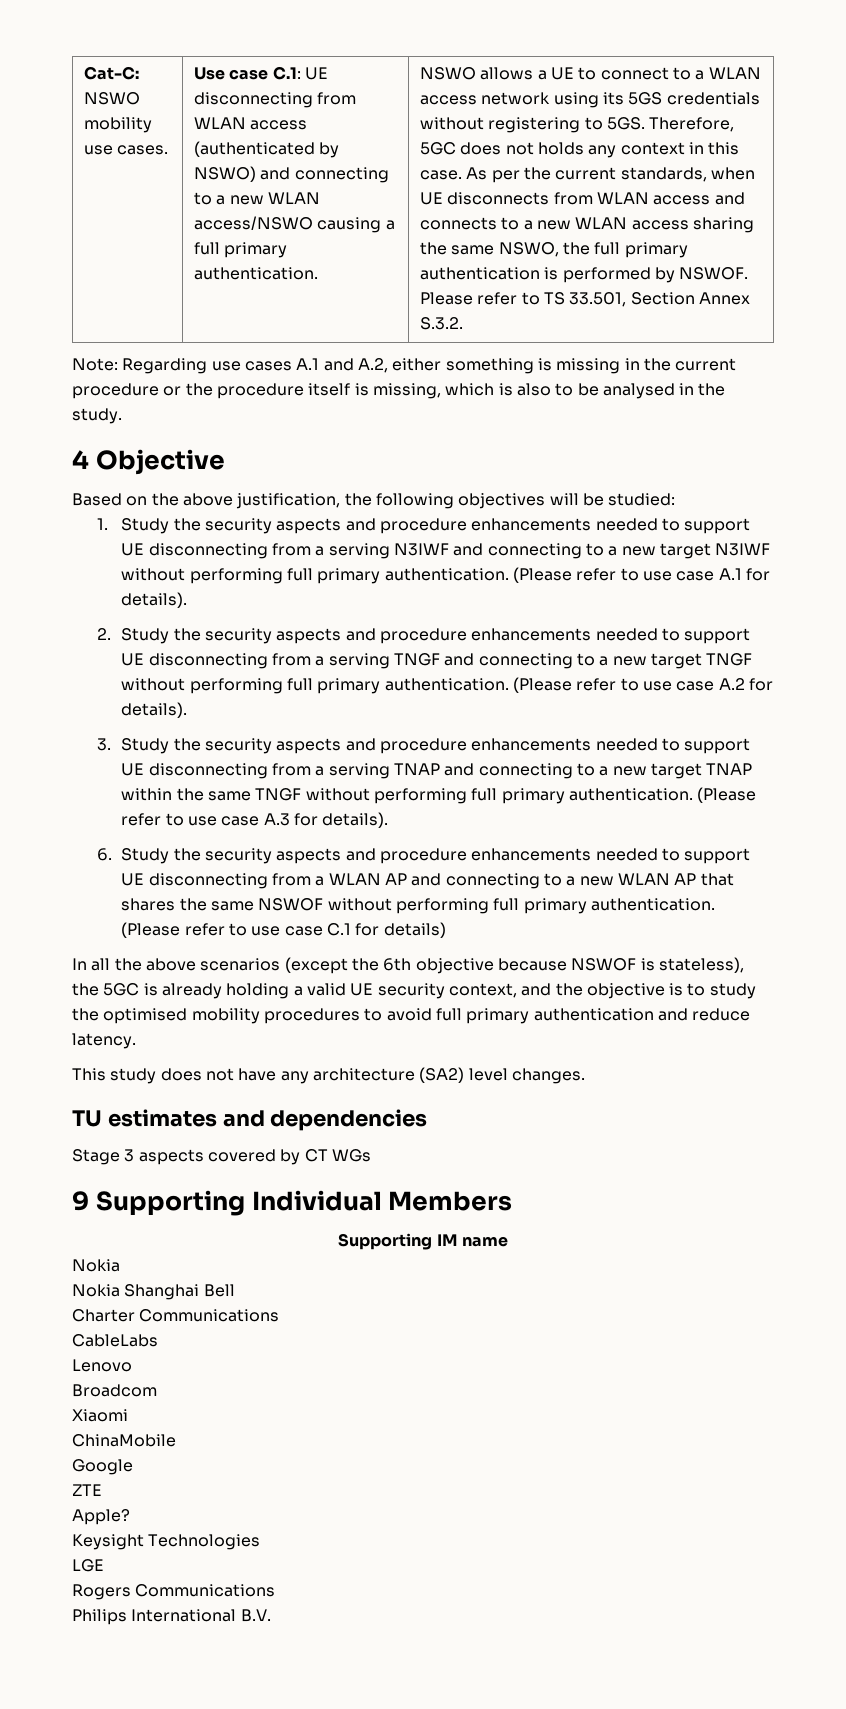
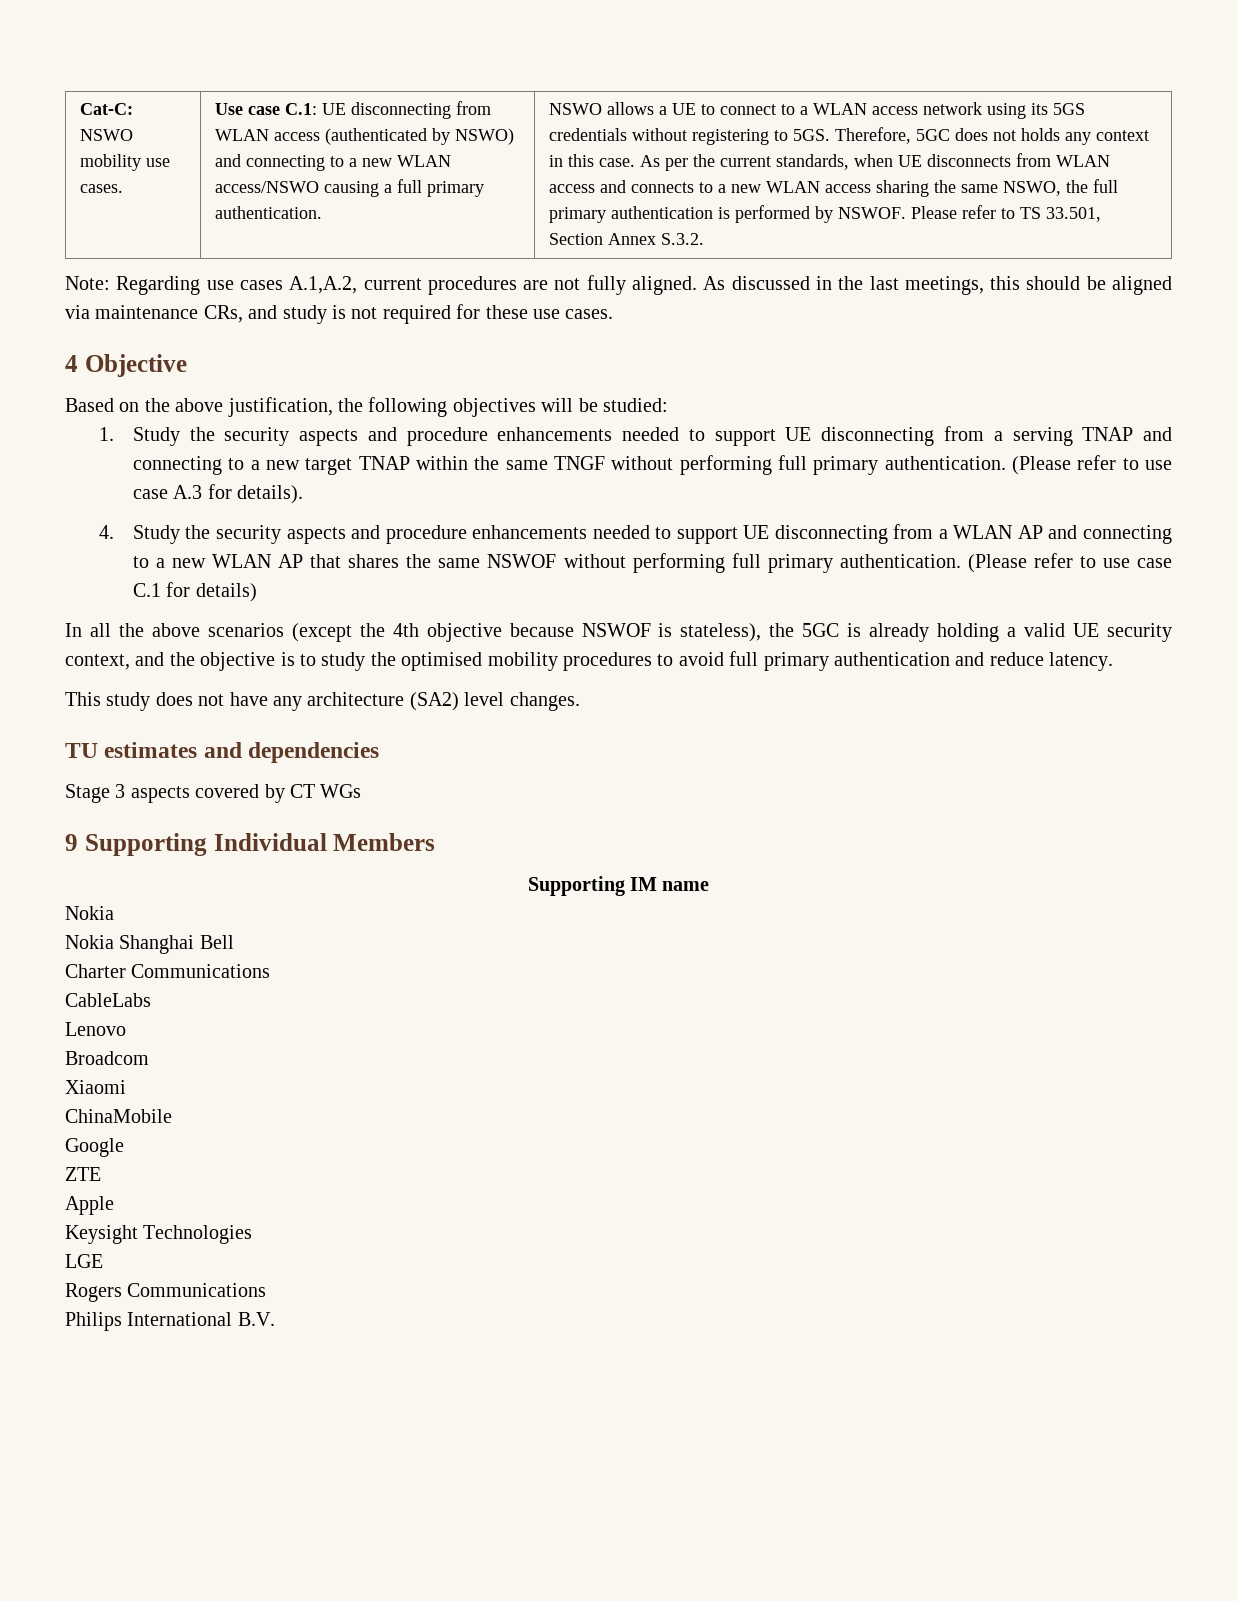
[296,358,737,374] [72,383,726,399] [72,408,122,424] A.1 and A.2, either something is missing in the current procedure or the procedure itself is missing, which is also to be analysed in the study. -> [289,275,1172,295] [65,304,614,324] A.1,A.2, current procedures are not fully aligned. As discussed in the last meetings, this should be aligned via maintenance CRs, and study is not required for these use cases.
[394,543,771,559] [121,567,770,584] [121,592,188,608] [96,628,751,644] [121,653,753,669] [121,677,773,694] [121,702,188,718] [96,738,751,754] [121,763,390,779] N3IWF and connecting to a new target N3IWF without performing full primary authentication. (Please refer to use case A.1 for details). // 2. Study the security aspects and procedure enhancements needed to support UE disconnecting from a serving TNGF and connecting to a new target TNGF without performing full primary authentication. (Please refer to use case A.2 for details). // 3. Study the security aspects and procedure enhancements needed to support UE disconnecting from a serving -> (1073, 436) none
[96,848,112,861] 6. -> [98,525,114,539] 4.
[383,958,412,971] 6th -> [392,623,419,637] 4th
[72,1509,130,1525] Apple? -> [65,1196,114,1215] Apple

